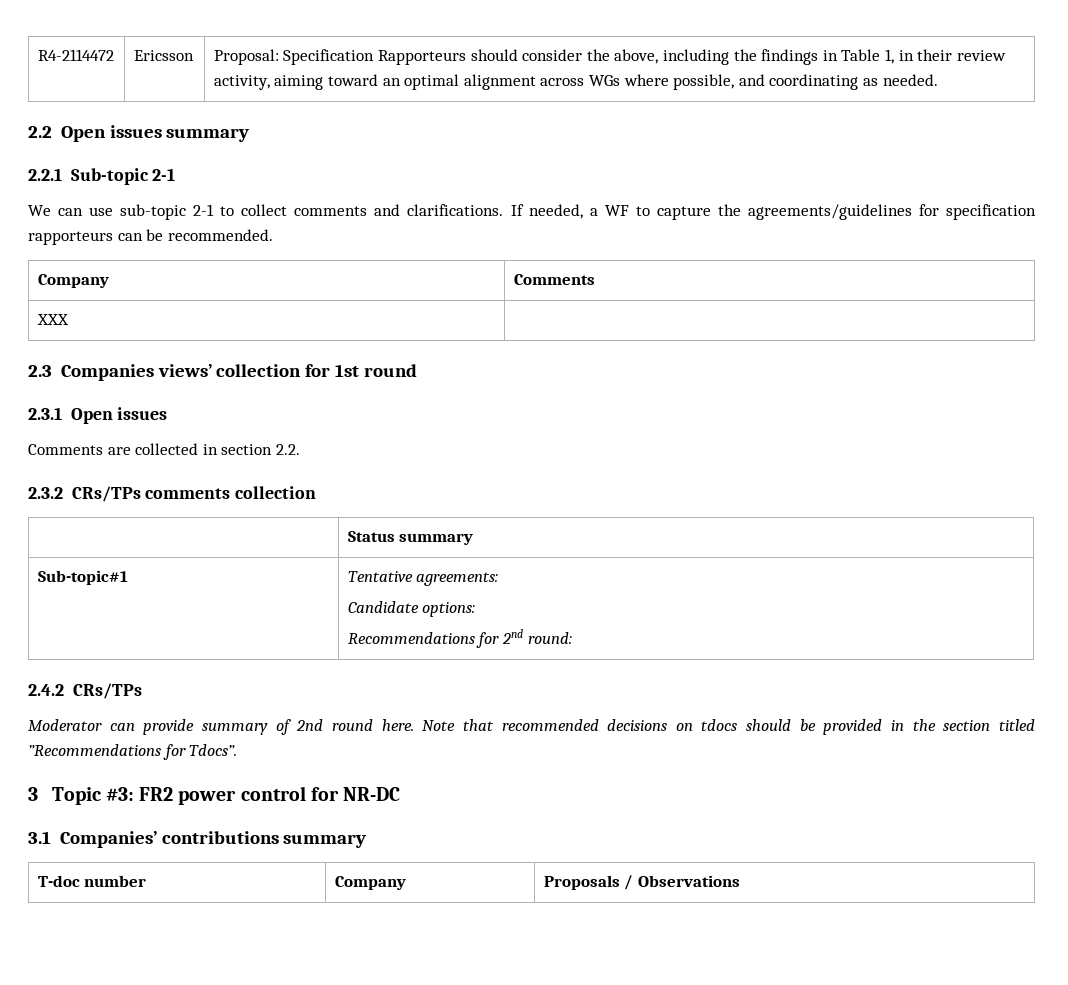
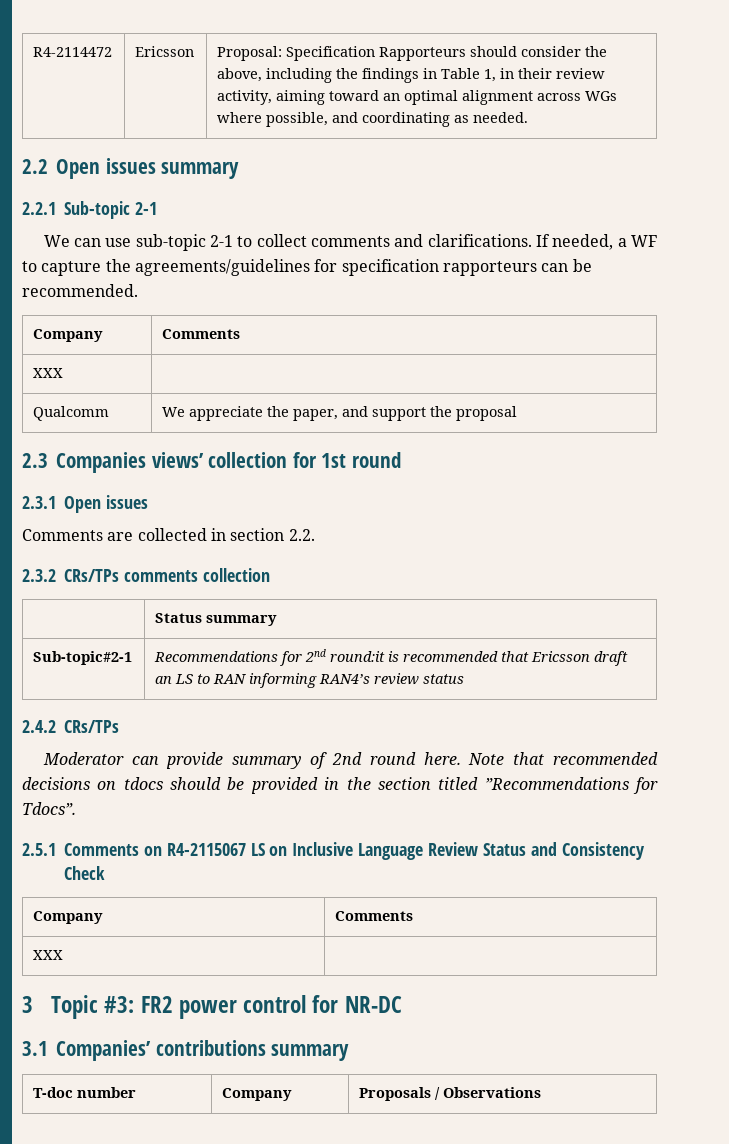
(69, 319) none -> [33,406,110,421] [162,406,518,421] // Qualcomm | We appreciate the paper, and support the proposal
[37,570,128,585] [347,571,499,586] [347,601,476,617] [347,629,572,648] Sub-topic#1 | Tentative agreements: // Candidate options: // Recommendations for 2nd round: -> [33,651,133,665] [154,649,629,666] [155,673,465,688] Sub-topic#2-1 | Recommendations for 2nd round:it is recommended that Ericsson draft an LS to RAN informing RAN4’s review status
(238, 750) none -> [22,842,645,860] [64,866,105,880] [33,911,104,924] [335,911,414,921] [33,950,64,960] // 2.5.1 Comments on R4-2115067 LS on Inclusive Language Review Status and Consistency Check // Company | Comments // XXX |

